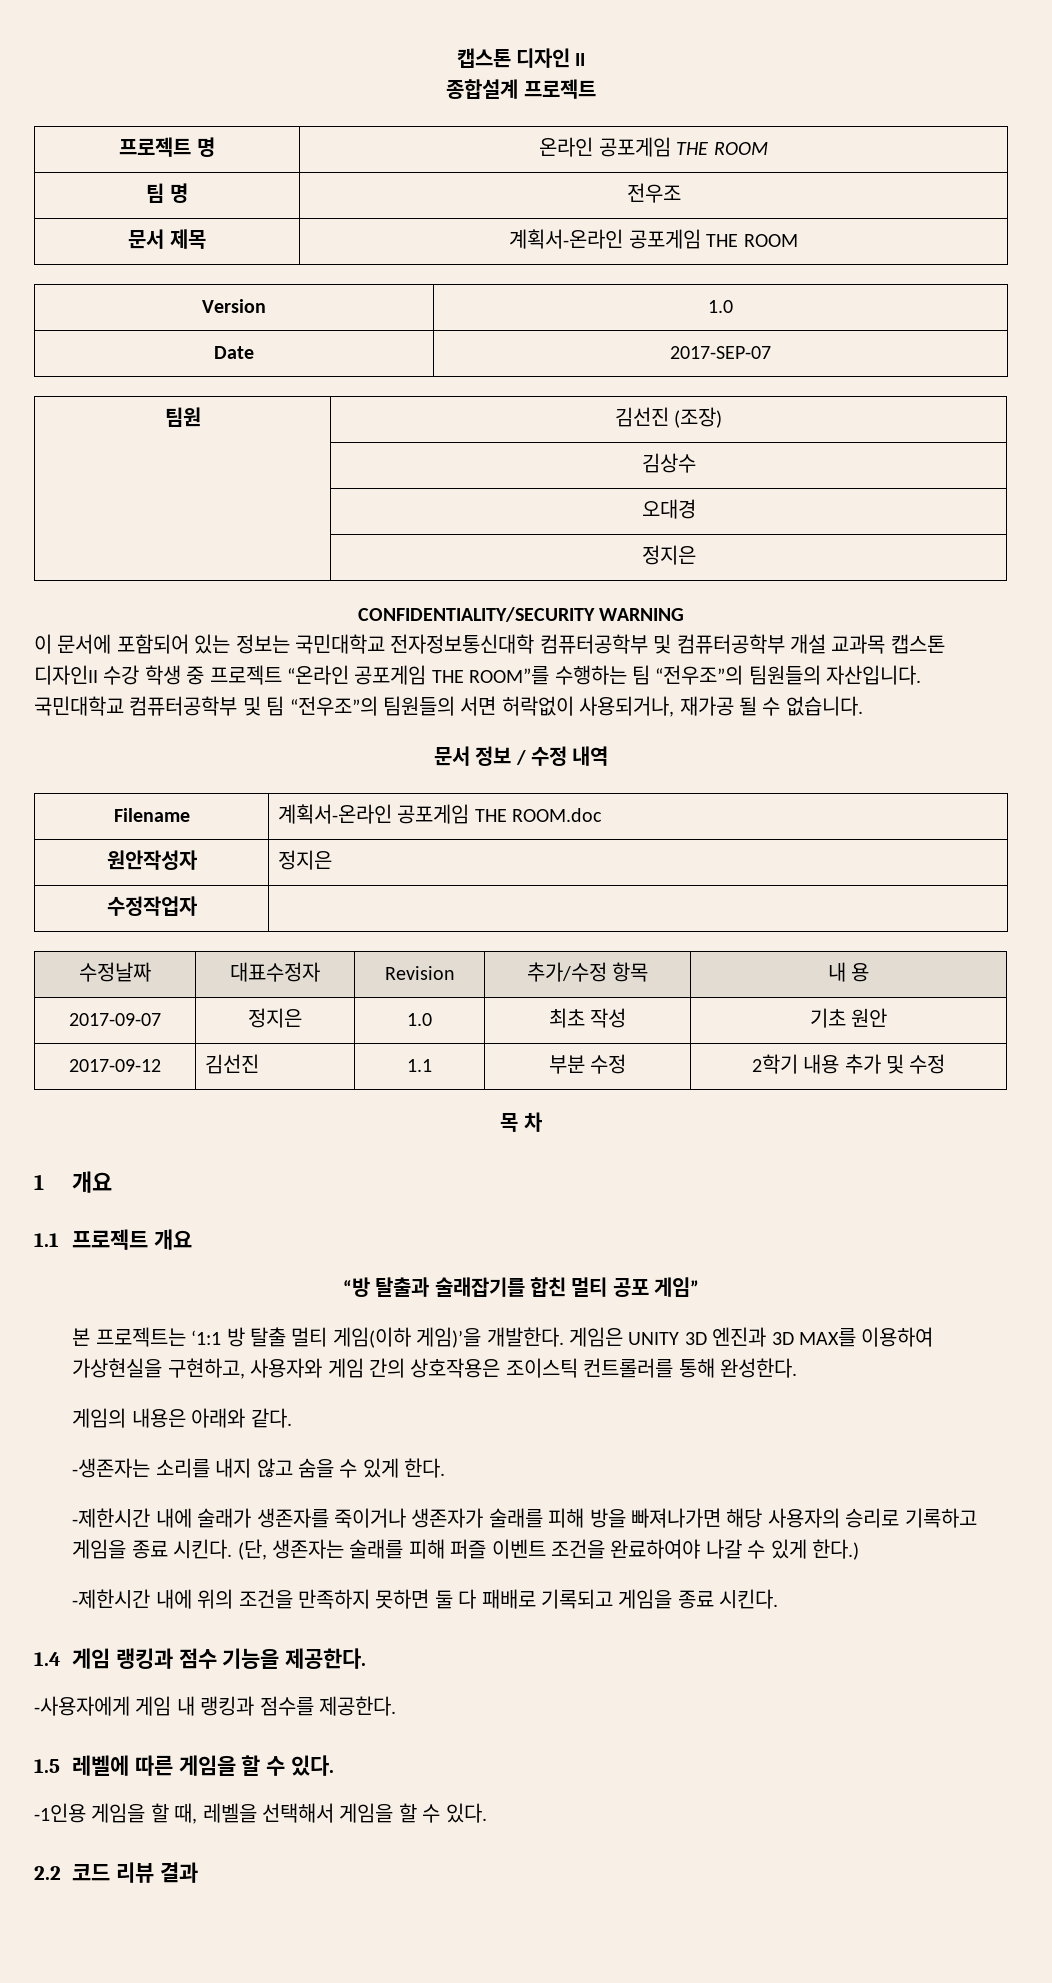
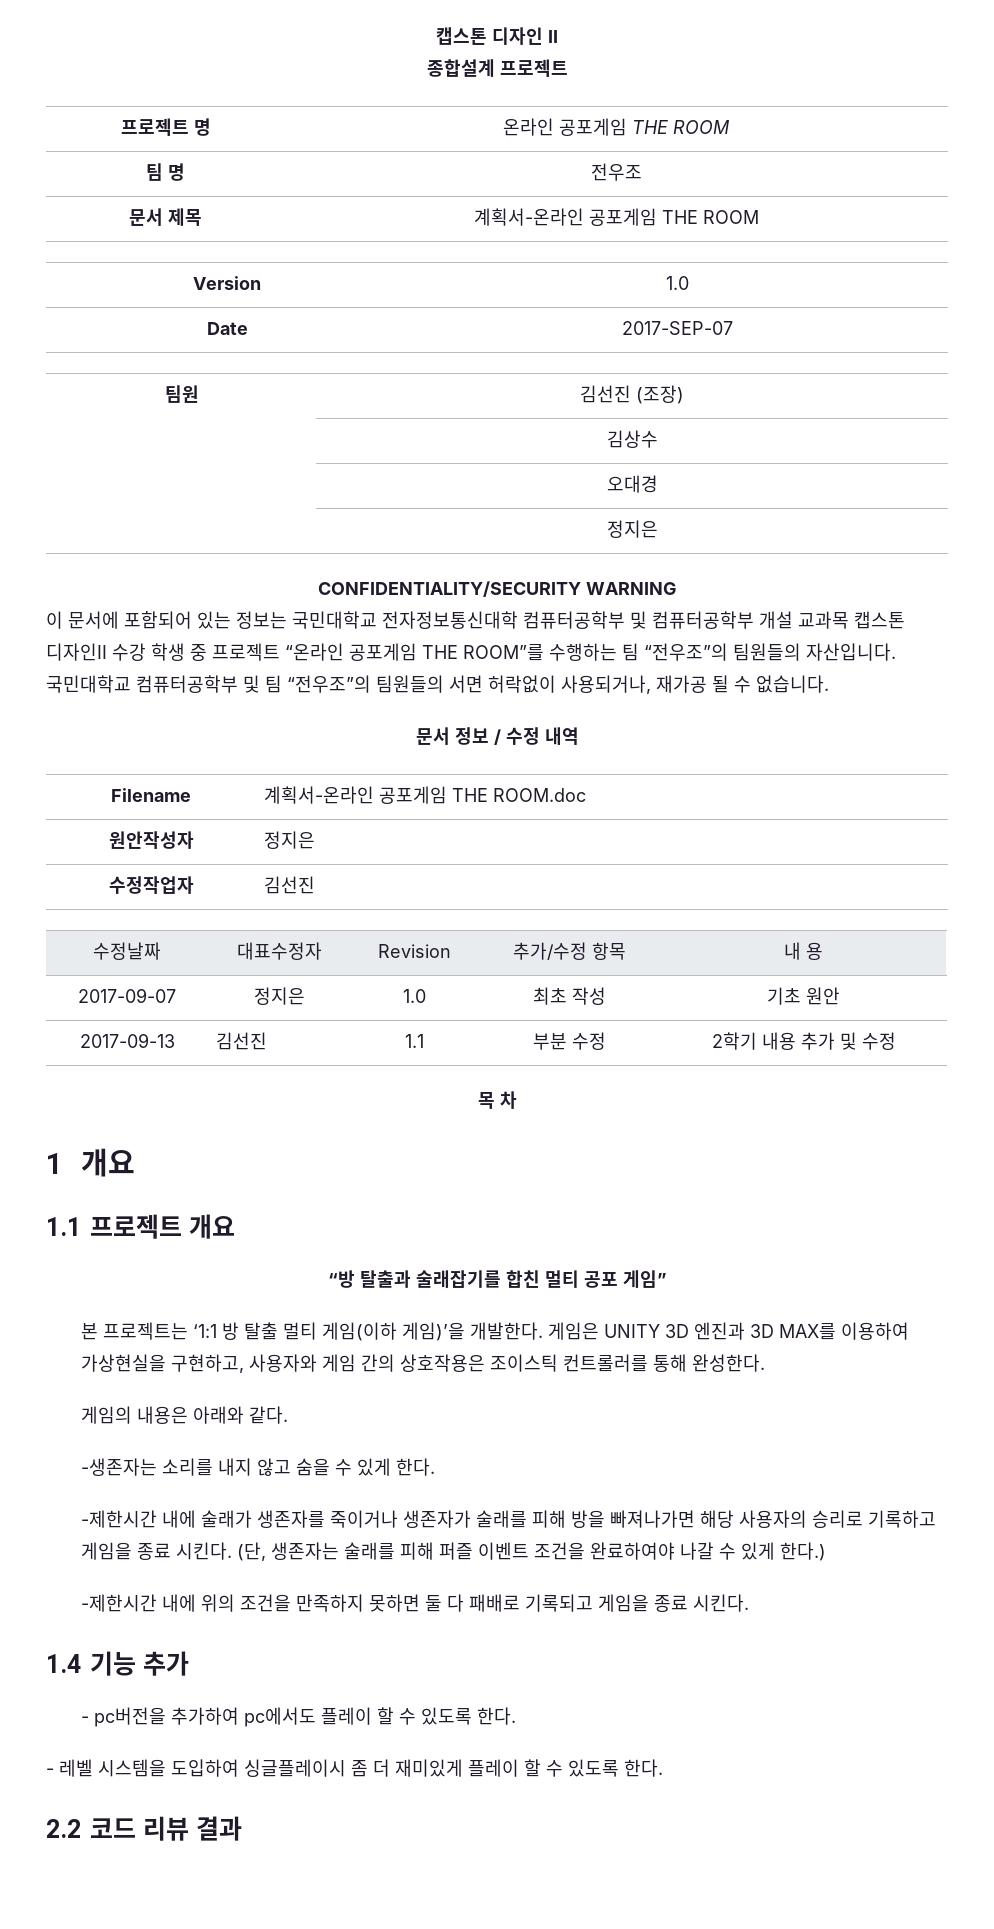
(197, 906) none -> [264,876,316,894] 김선진
[69,1059,161,1072] 2017-09-12 -> [79,1033,175,1048] 2017-09-13
[72,1648,367,1669] [34,1696,396,1716] [34,1755,334,1776] [34,1803,487,1824] 게임 랭킹과 점수 기능을 제공한다. // -사용자에게 게임 내 랭킹과 점수를 제공한다. // 1.5 레벨에 따른 게임을 할 수 있다. // -1인용 게임을 할 때, 레벨을 선택해서 게임을 할 수 있다. -> [90,1651,189,1676] [80,1707,516,1727] [46,1759,663,1777] 기능 추가 // - pc버전을 추가하여 pc에서도 플레이 할 수 있도록 한다. // - 레벨 시스템을 도입하여 싱글플레이시 좀 더 재미있게 플레이 할 수 있도록 한다.

